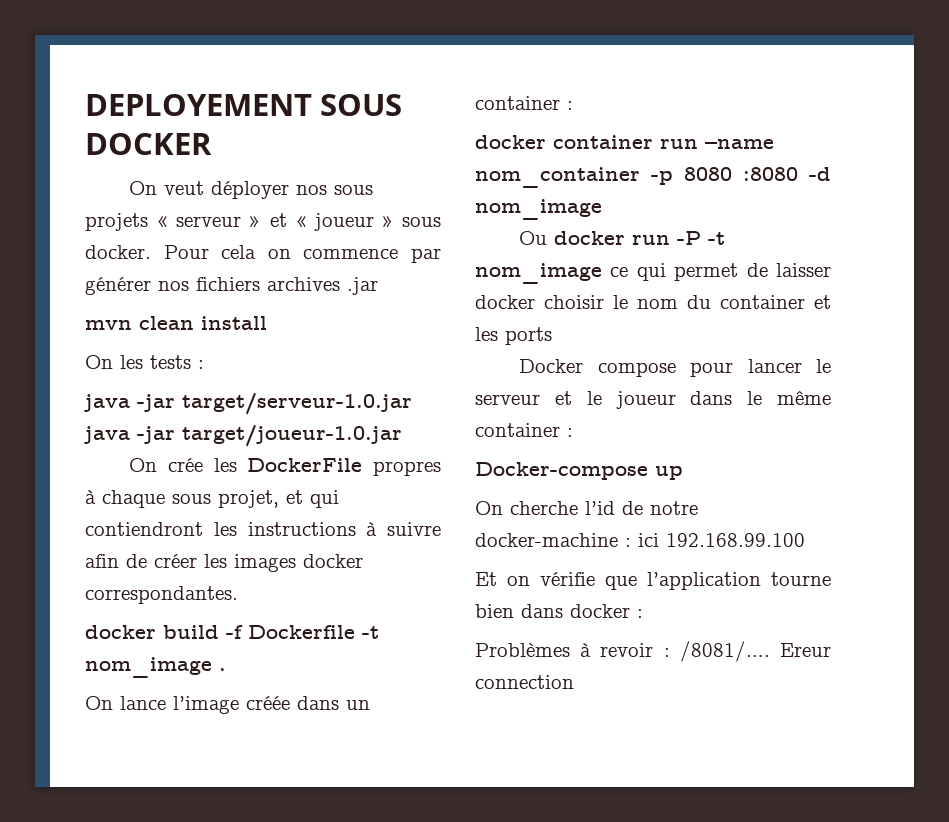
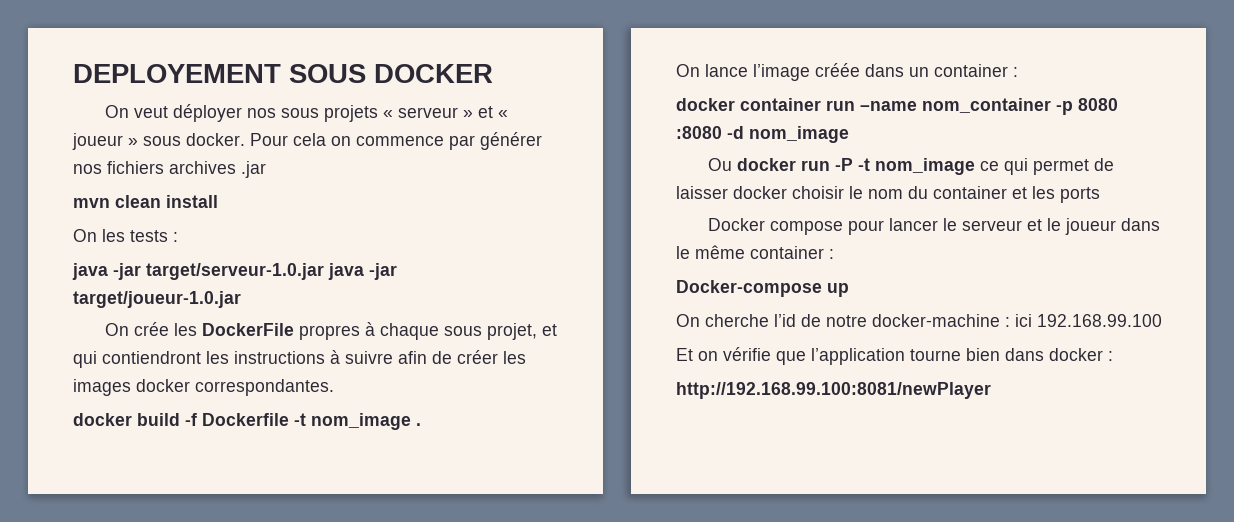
[475,641,831,662] [475,675,574,689] Problèmes à revoir : /8081/…. Ereur connection -> [676,382,991,399] http://192.168.99.100:8081/newPlayer

